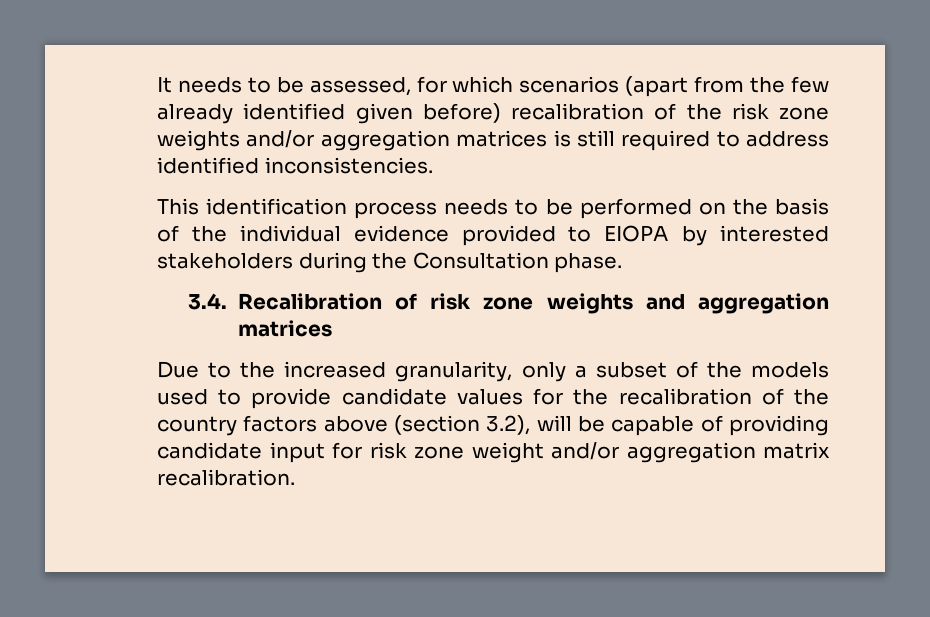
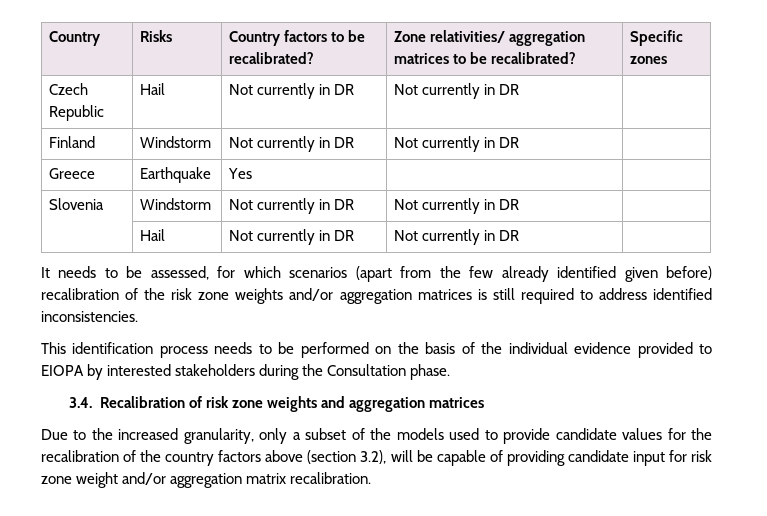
(157, 85) none -> [49,31,102,46] [140,30,173,42] [229,30,366,46] [229,52,315,64] [394,30,586,46] [394,52,577,64] [630,30,684,46] [630,56,668,64] [49,83,89,95] [49,105,105,121] [140,83,166,95] [229,83,355,99] [394,83,520,99] [49,136,96,148] [140,136,212,148] [229,136,355,152] [394,136,520,152] [49,168,96,179] [140,167,212,183] [228,168,253,179] [49,198,105,210] [140,198,212,210] [229,198,355,214] [394,198,520,214] [140,229,166,241] [229,229,355,245] [394,229,520,245] Country | Risks | Country factors to be recalibrated? | Zone relativities/ aggregation matrices to be recalibrated? | Specific zones // Czech Republic | Hail | Not currently in DR | Not currently in DR | // Finland | Windstorm | Not currently in DR | Not currently in DR | // Greece | Earthquake | Yes | | // Slovenia | Windstorm | Not currently in DR | Not currently in DR | // | Hail | Not currently in DR | Not currently in DR | //

